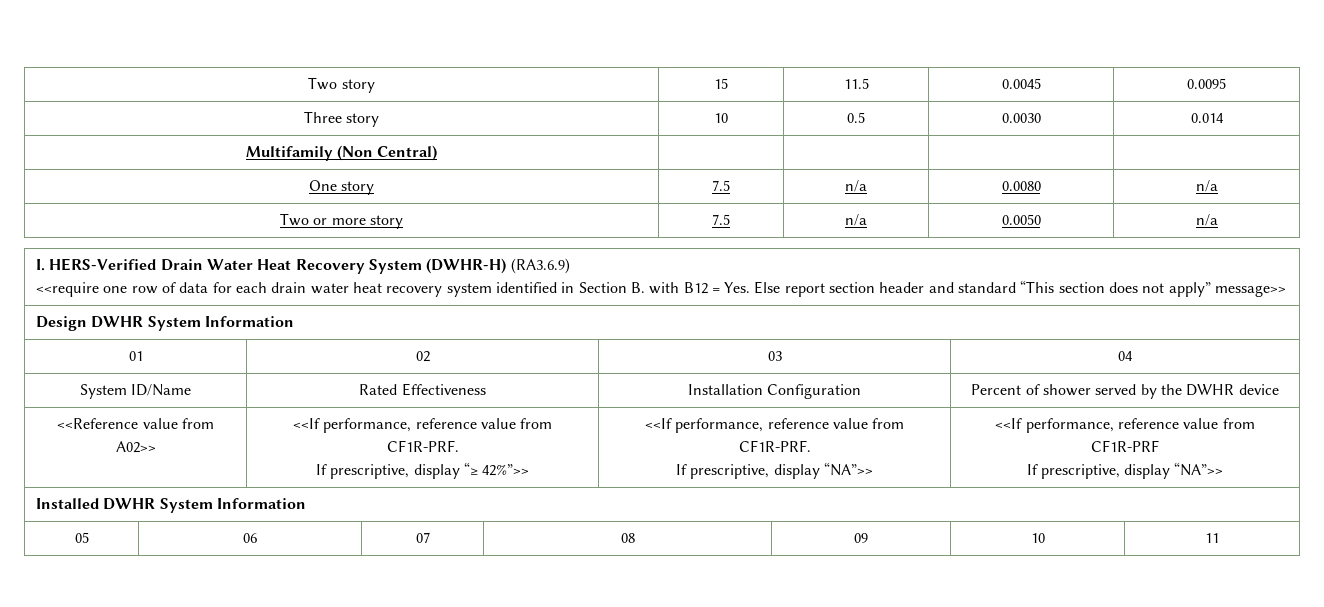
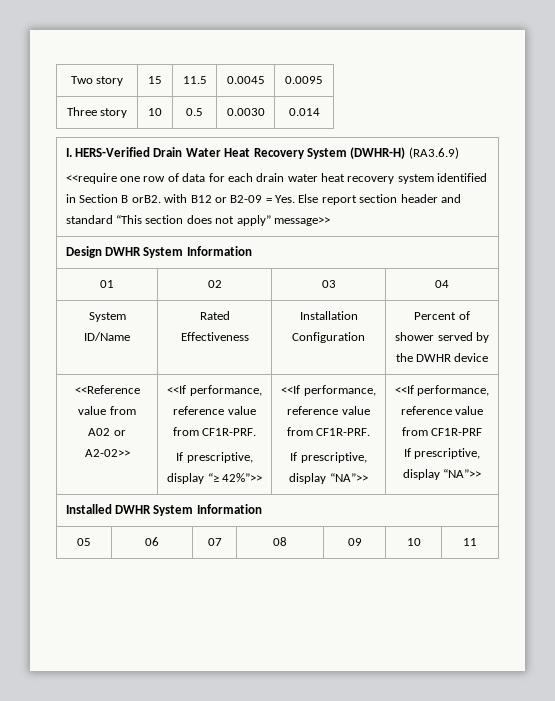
[245,145,438,161] [308,180,375,195] [712,180,730,191] [845,180,867,192] [1001,181,1041,191] [1195,180,1218,192] [280,213,403,229] [712,214,730,225] [845,214,867,226] [1001,214,1041,225] [1195,214,1218,226] // Multifamily (Non Central) | | | | // One story | 7.5 | n/a | 0.0080 | n/a // Two or more story | 7.5 | n/a | 0.0050 | n/a -> (320, 112) none
[630,282,708,294] B. with B12 -> [121,194,263,203] B orB2. with B12 or B2-09
[115,441,156,453] A02>> -> [88,428,126,436] [84,449,130,457] A02 or A2-02>>

